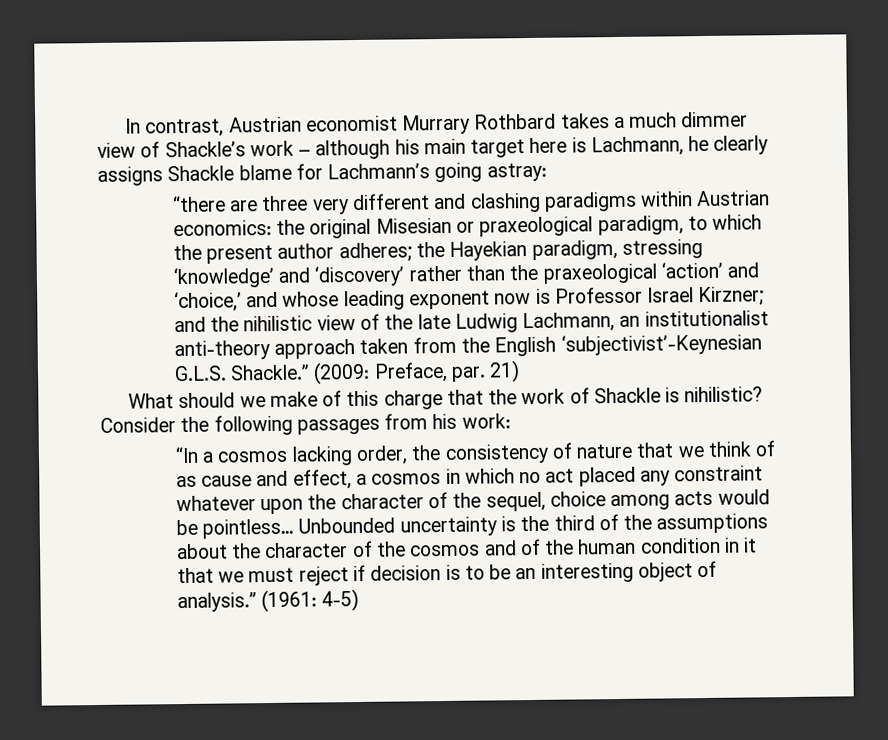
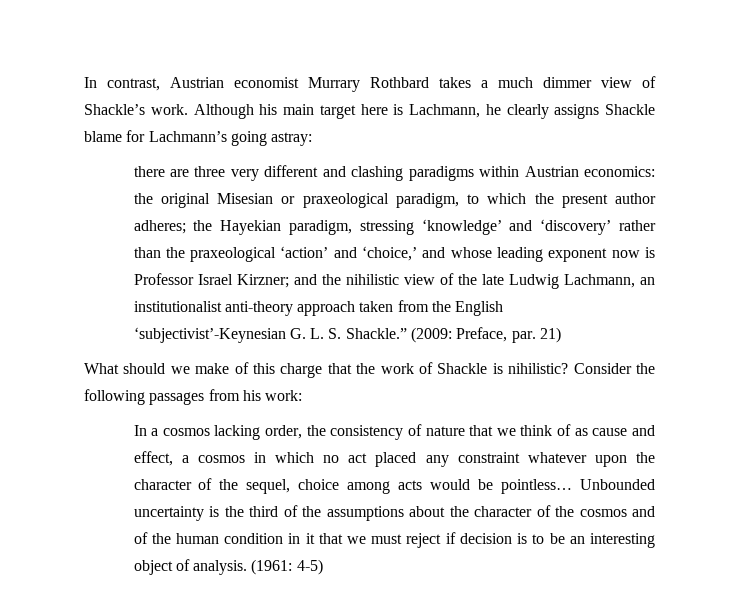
[249,139,391,160] work – although -> [150,104,254,119] work. Although
[171,195,226,213] “there -> [133,166,165,177] there
[173,365,227,382] G.L.S. -> [289,328,342,339] G. L. S.
[174,446,199,464] “In -> [133,425,147,436] In
[176,592,257,613] analysis.” -> [193,560,248,575] analysis.

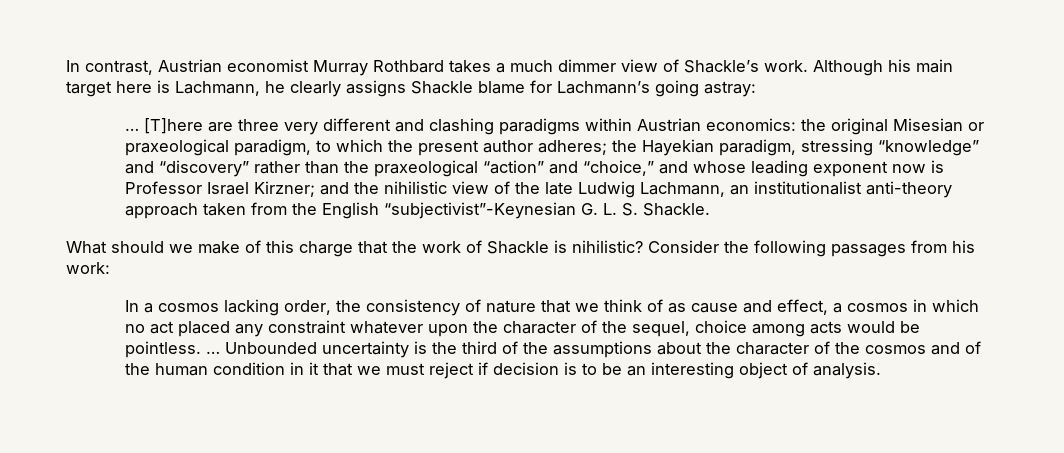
[308,77,360,92] Murrary -> [313,60,368,76] Murray
[133,166,165,177] there -> [124,118,203,134] … [T]here
[421,219,612,235] ‘knowledge’ and ‘discovery’ -> [877,140,979,156] [124,160,249,177] “knowledge” and “discovery”
[280,246,418,261] ‘action’ and ‘choice,’ -> [482,160,654,176] “action” and “choice,”
[133,327,286,343] ‘subjectivist’-Keynesian -> [383,202,576,219] “subjectivist”-Keynesian
[345,327,562,343] Shackle.” (2009: Preface, par. 21) -> [642,203,710,216] Shackle.
[501,479,573,494] pointless… -> [124,341,220,358] pointless. …
[251,559,323,575] (1961: 4-5) -> (881, 370) none

